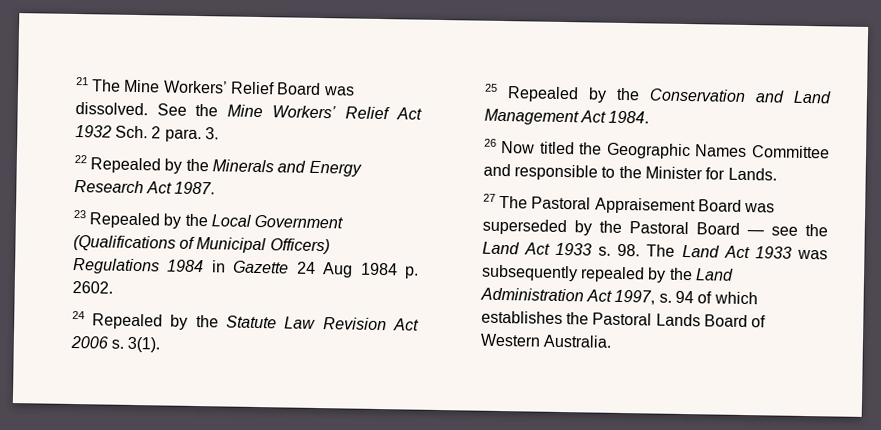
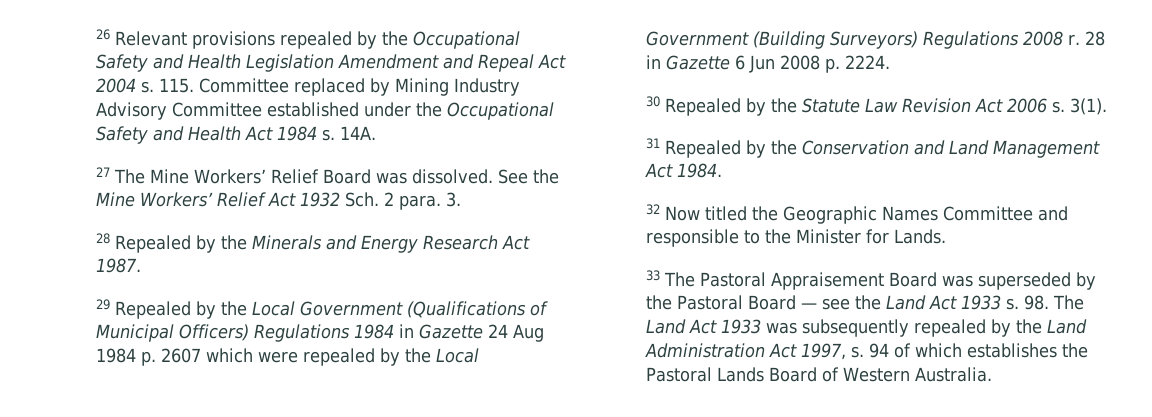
[75,76,89,86] 21 -> [95,29,520,49] [95,54,566,72] [95,78,520,96] [95,102,554,120] [95,126,376,144] [95,167,110,177] 26 Relevant provisions repealed by the Occupational Safety and Health Legislation Amendment and Repeal Act 2004 s. 115. Committee replaced by Mining Industry Advisory Committee established under the Occupational Safety and Health Act 1984 s. 14A. // 27
[73,154,87,164] 22 -> [95,233,110,244] 28
[72,209,87,219] 23 -> [95,299,110,310] 29
[71,280,113,294] [71,310,85,320] 2602. // 24 -> [160,348,479,366] [645,31,1105,49] [645,55,890,73] [645,96,660,107] 2607 which were repealed by the Local Government (Building Surveyors) Regulations 2008 r. 28 in Gazette 6 Jun 2008 p. 2224. // 30
[484,83,498,92] 25 -> [645,138,660,149] 31
[483,138,497,147] 26 -> [645,204,660,215] 32
[482,193,496,202] 27 -> [645,270,660,281] 33

